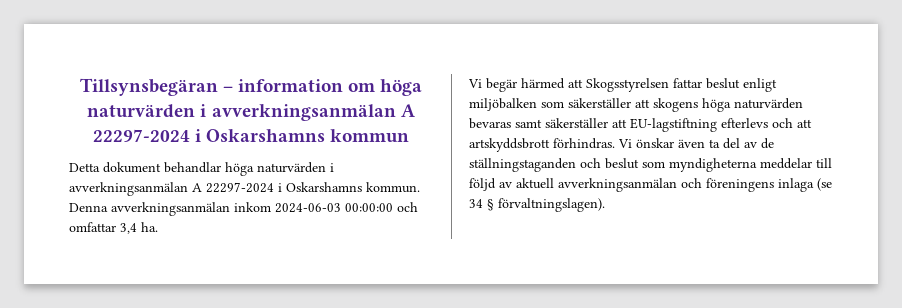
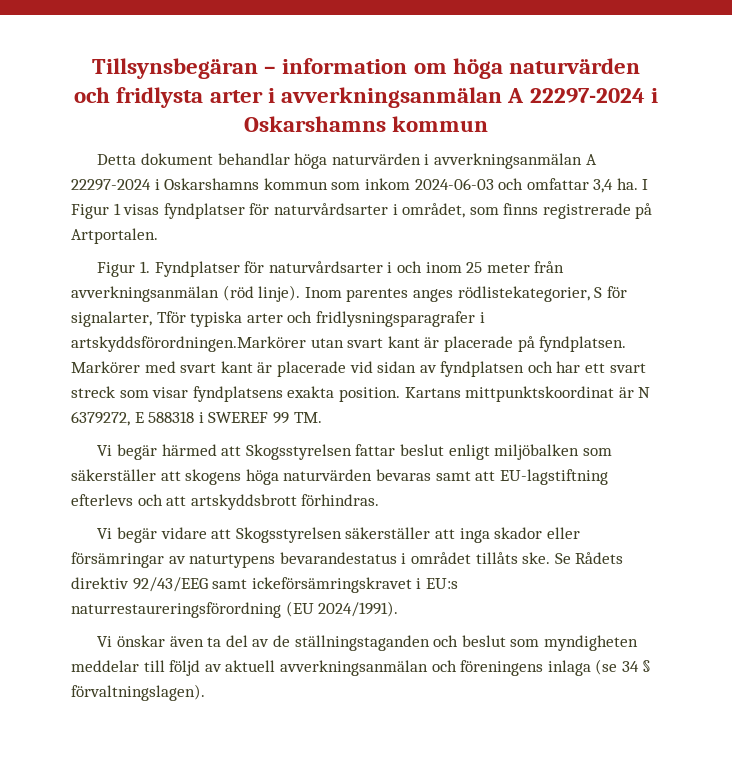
(196, 111) none -> [74,87,263,108] och fridlysta arter
[366,182,420,193] [69,202,230,216] kommun. Denna avverkningsanmälan -> [263,178,361,190] kommun som
[345,203,393,212] 00:00:00 -> (494, 184) none
(158, 227) none -> [642,179,649,190] [71,203,653,219] [71,228,158,244] [97,261,565,277] [71,285,627,302] [71,311,485,327] [71,336,627,352] [71,361,646,377] [71,386,651,402] [71,411,322,426] I Figur 1 visas fyndplatser för naturvårdsarter i området, som finns registrerade på Artportalen. // Figur 1. Fyndplatser för naturvårdsarter i och inom 25 meter från avverkningsanmälan (röd linje). Inom parentes anges rödlistekategorier, S för signalarter, Tför typiska arter och fridlysningsparagrafer i artskyddsförordningen.Markörer utan svart kant är placerade på fyndplatsen. Markörer med svart kant är placerade vid sidan av fyndplatsen och har ett svart streck som visar fyndplatsens exakta position. Kartans mittpunktskoordinat är N 6379272, E 588318 i SWEREF 99 TM.
[545,118,608,128] säkerställer -> (471, 476) none
(615, 143) none -> [97,527,580,543] [71,552,624,568] [71,577,458,593] [71,601,399,618] // Vi begär vidare att Skogsstyrelsen säkerställer att inga skador eller försämringar av naturtypens bevarandestatus i området tillåts ske. Se Rådets direktiv 92/43/EEG samt ickeförsämringskravet i EU:s naturrestaureringsförordning (EU 2024/1991). //
[669,158,757,172] myndigheterna -> [543,635,638,651] myndigheten

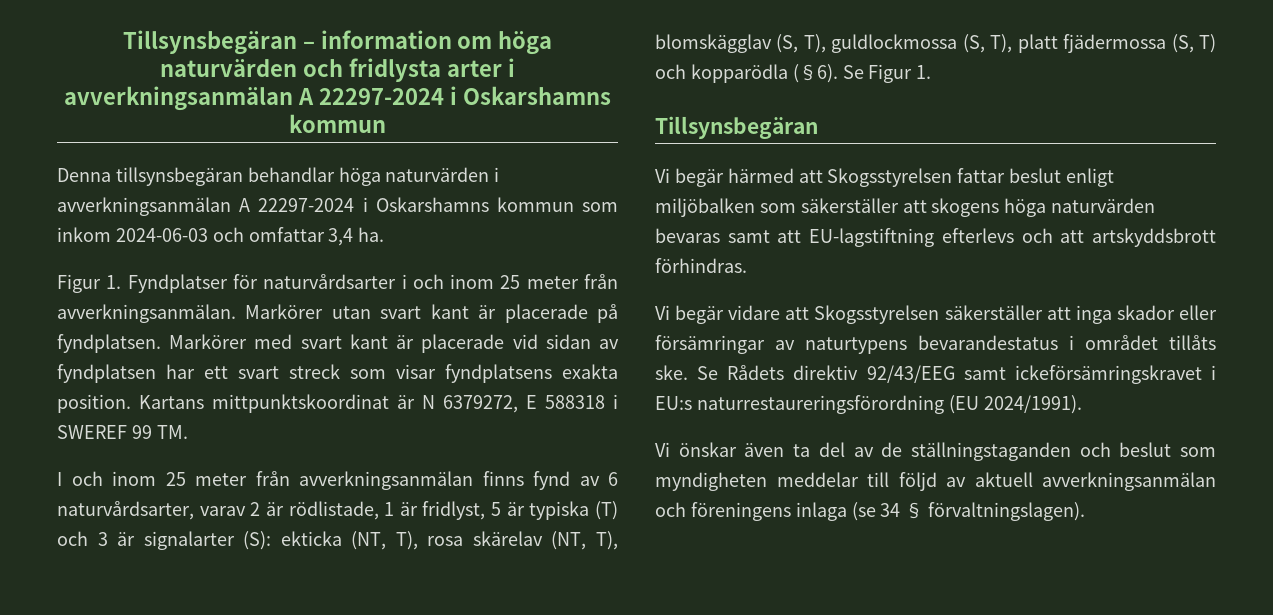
[97,153,214,165] Detta dokument -> [57,167,243,186] Denna tillsynsbegäran
[642,179,649,190] [71,203,653,219] [71,228,158,244] I Figur 1 visas fyndplatser för naturvårdsarter i området, som finns registrerade på Artportalen. -> (385, 234) none
[71,285,627,302] [71,311,485,327] [71,336,306,352] avverkningsanmälan (röd linje). Inom parentes anges rödlistekategorier, S för signalarter, Tför typiska arter och fridlysningsparagrafer i artskyddsförordningen.Markörer -> [57,304,324,323] avverkningsanmälan. Markörer
[527,361,553,373] och -> (156, 373) none
(322, 417) none -> [57,471,618,490] [57,501,618,520] [57,531,618,550] [655,34,1216,53] [655,64,932,83] [655,116,818,139] // I och inom 25 meter från avverkningsanmälan finns fynd av 6 naturvårdsarter, varav 2 är rödlistade, 1 är fridlyst, 5 är typiska (T) och 3 är signalarter (S): ekticka (NT, T), rosa skärelav (NT, T), blomskägglav (S, T), guldlockmossa (S, T), platt fjädermossa (S, T) och kopparödla (§6). Se Figur 1. // Tillsynsbegäran

